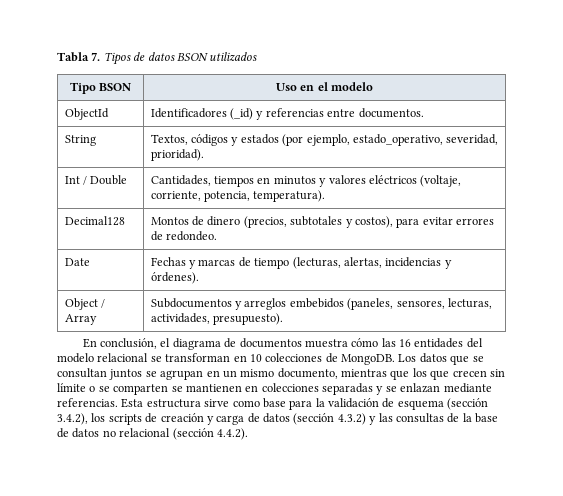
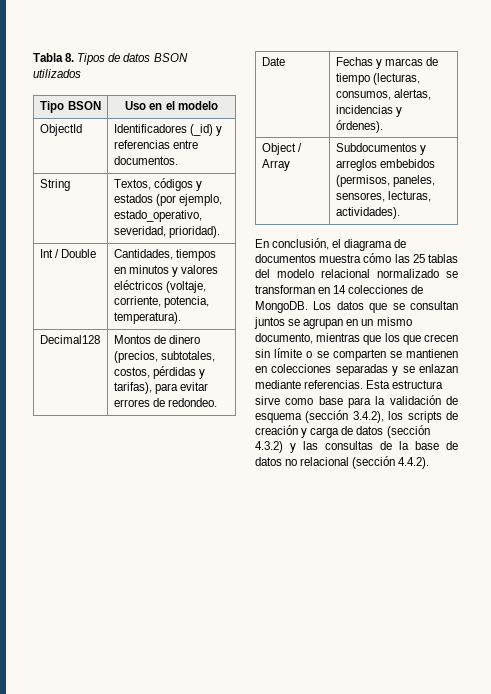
[91,52,101,61] 7. -> [65,53,75,62] 8.
[290,216,393,228] subtotales y costos), -> [160,351,215,362] [113,366,205,379] [113,382,152,394] subtotales, costos, pérdidas y tarifas),
(341, 263) none -> [335,91,391,100] consumos,
[347,298,492,310] [150,313,284,325] (paneles, sensores, lecturas, actividades, presupuesto). -> [335,175,435,187] [335,191,431,202] [335,207,400,219] (permisos, paneles, sensores, lecturas, actividades).
[399,338,464,348] 16 entidades -> [412,254,458,263] 25 tablas
(149, 357) none -> [377,269,439,278] normalizado
[249,354,262,362] 10 -> [333,285,347,294] 14

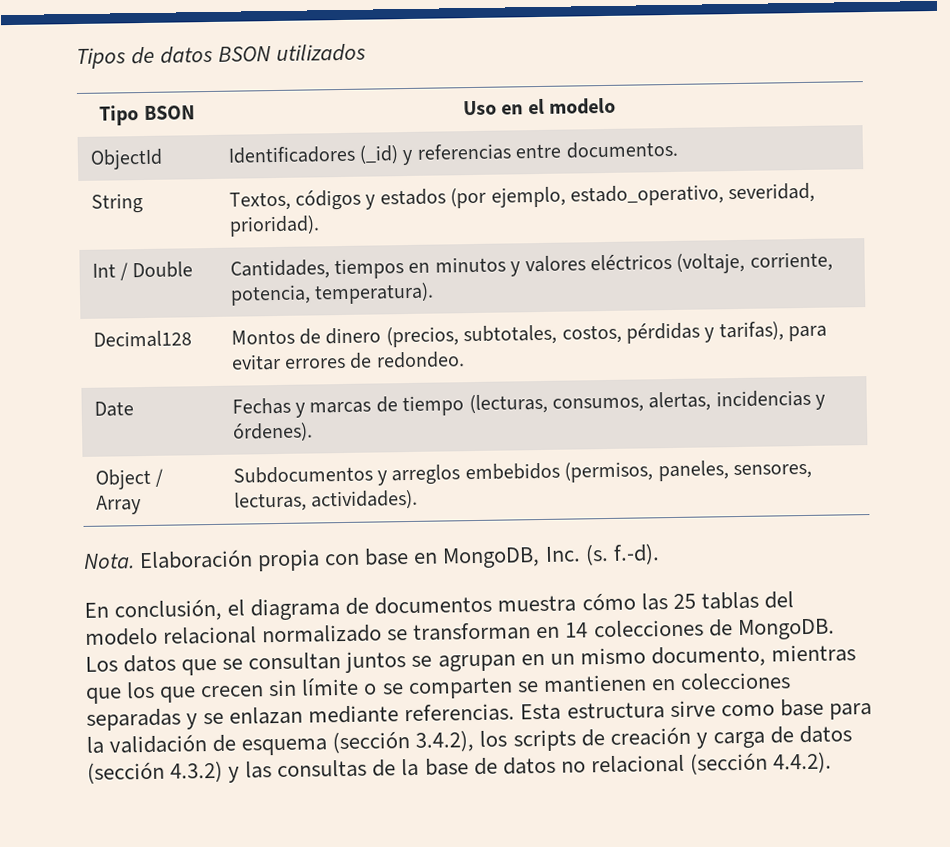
[33,53,75,62] Tabla 8. -> (76, 58) none
(400, 213) none -> [83,543,660,572] // Nota. Elaboración propia con base en MongoDB, Inc. (s. f.-d).

